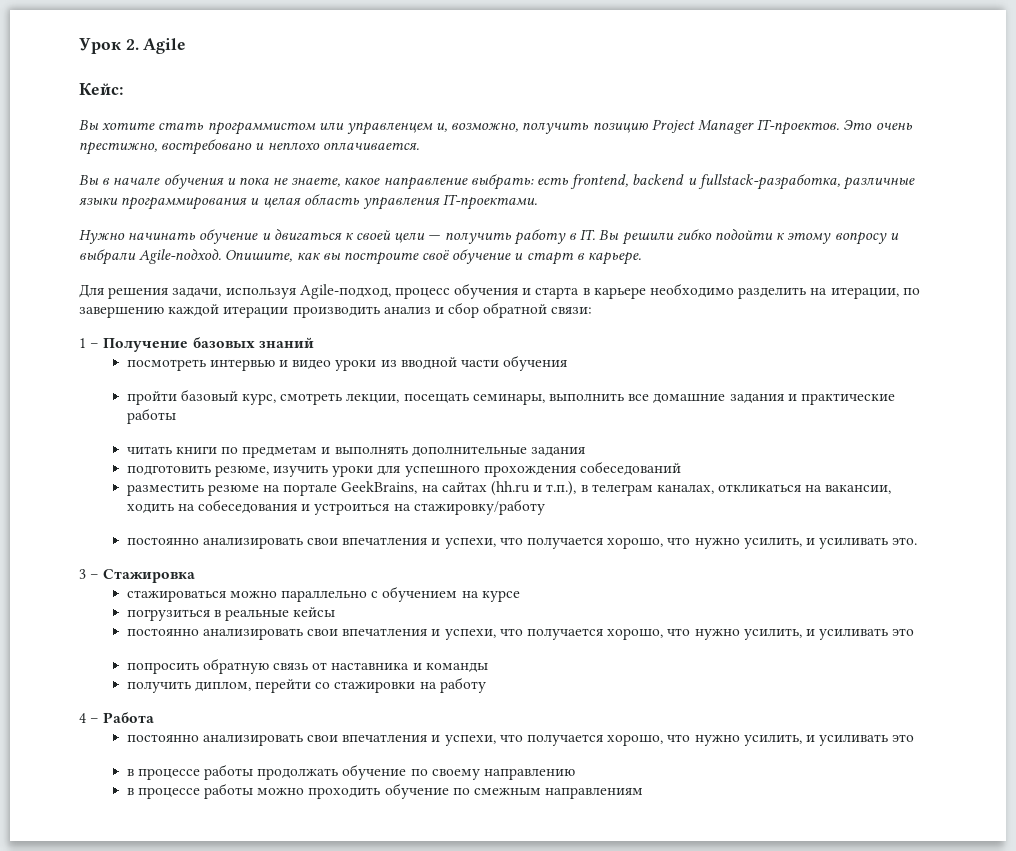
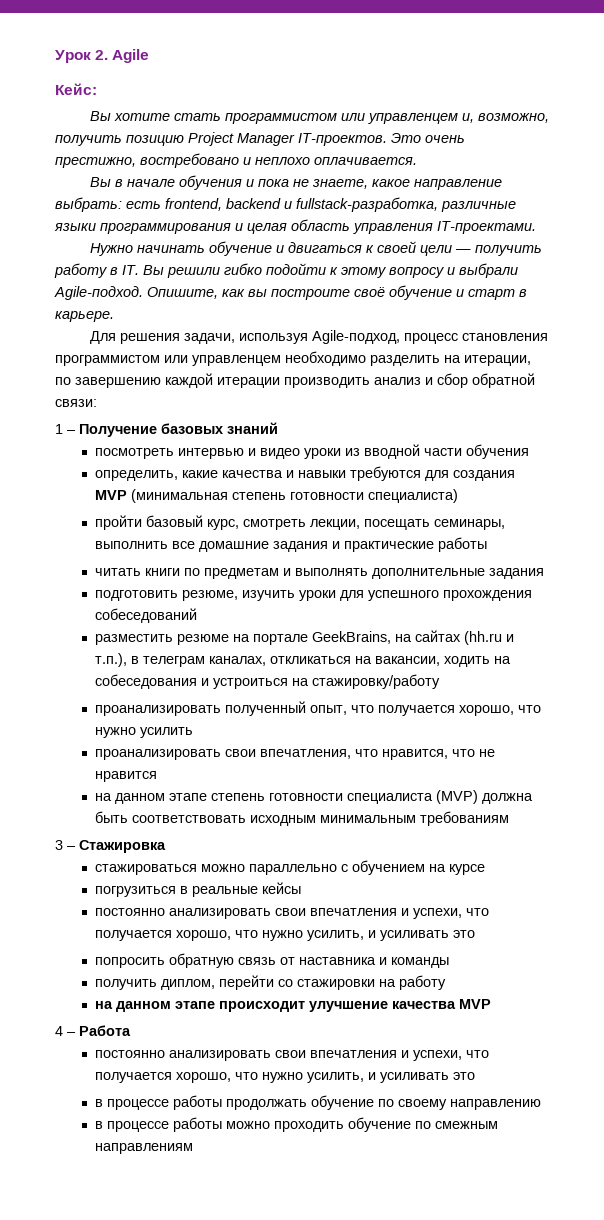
[454,283,646,299] обучения и старта в карьере -> [461,333,548,341] [55,355,281,366] становления программистом или управленцем
(568, 363) none -> [95,466,516,481] [95,489,459,503] // определить, какие качества и навыки требуются для создания MVP (минимальная степень готовности специалиста)
[126,537,918,549] постоянно анализировать свои впечатления и успехи, что получается хорошо, что нужно усилить, и усиливать это. -> [95,701,542,716] [95,727,194,738] [95,749,496,760] [95,771,158,782] [95,790,534,804] [95,811,510,826] проанализировать полученный опыт, что получается хорошо, что нужно усилить // проанализировать свои впечатления, что нравится, что не нравится // на данном этапе степень готовности специалиста (MVP) должна быть соответствовать исходным минимальным требованиям
(486, 685) none -> [95,999,492,1012] // на данном этапе происходит улучшение качества MVP

